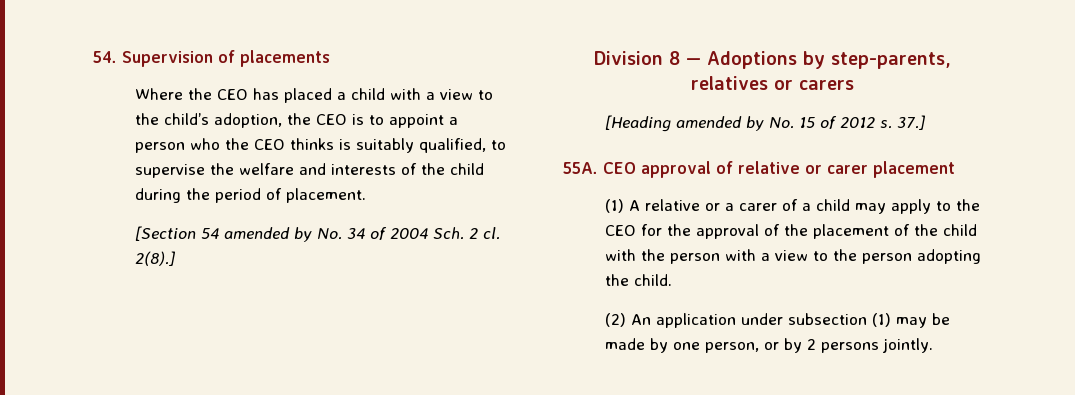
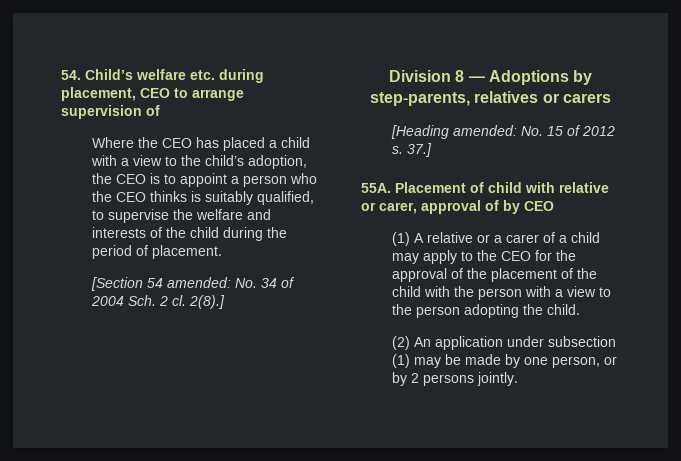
[122,50,330,67] Supervision of placements -> [85,69,264,83] [61,87,244,101] [61,105,160,119] Child’s welfare etc. during placement, CEO to arrange supervision of
[224,227,313,242] amended by -> [167,277,232,288] amended:
[676,116,765,131] amended by -> [453,125,518,136] amended:
[603,161,955,178] CEO approval of relative or carer placement -> [395,182,609,193] [361,200,554,214] Placement of child with relative or carer, approval of by CEO

